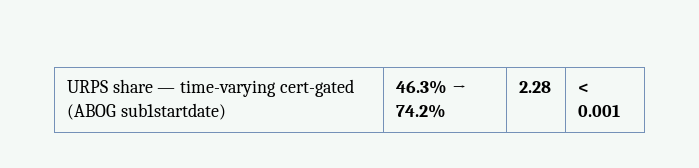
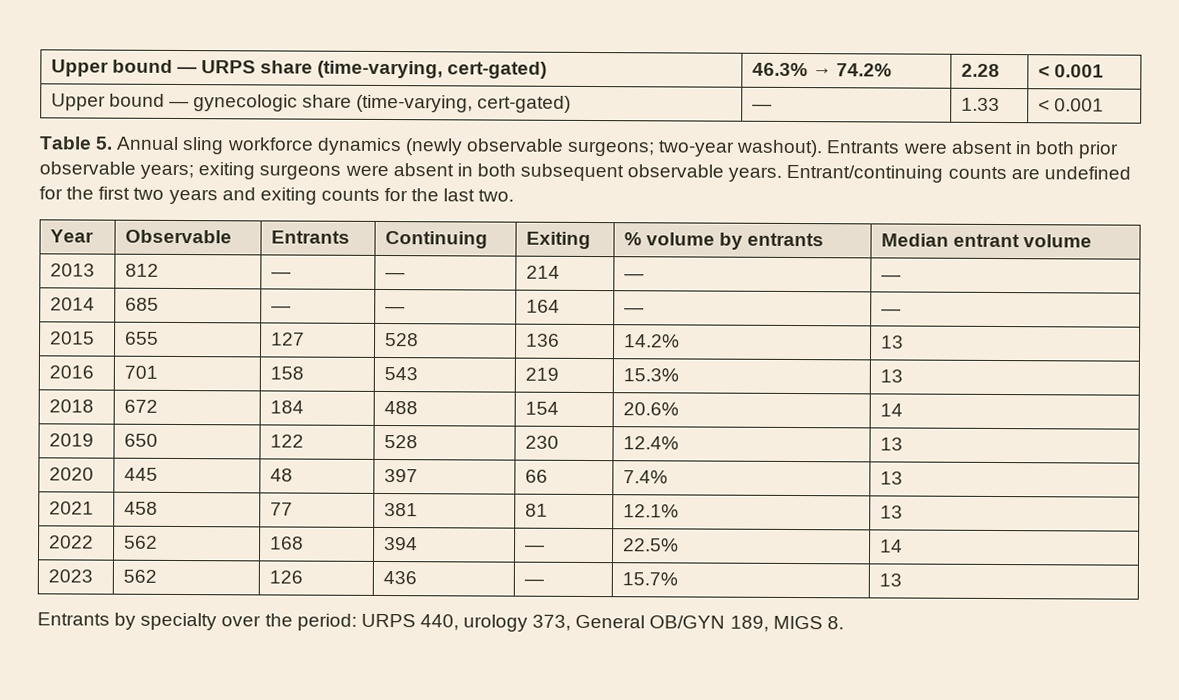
[67,79,354,97] [67,103,226,120] URPS share — time-varying cert-gated (ABOG sub1startdate) -> [50,59,548,79] Upper bound — URPS share (time-varying, cert-gated)
(621, 110) none -> [50,93,572,113] [751,103,772,110] [960,97,1000,111] [1037,98,1104,112] [39,136,1120,159] [39,161,1131,183] [39,186,515,205] [49,229,94,243] [124,229,232,244] [270,230,350,244] [384,230,488,249] [525,231,591,250] [623,232,824,250] [880,233,1092,248] [49,263,95,277] [124,263,159,277] [270,271,291,278] [384,271,405,279] [525,265,560,279] [623,273,644,280] [880,274,901,281] [49,297,95,311] [124,297,159,311] [270,305,291,312] [384,305,405,313] [525,299,560,313] [623,307,644,314] [880,308,901,315] [49,331,95,345] [124,331,159,345] [270,332,305,346] [384,332,419,347] [525,333,560,347] [623,334,680,348] [880,335,904,349] [48,365,94,379] [123,365,158,379] [269,366,304,380] [383,366,418,381] [524,367,559,381] [622,368,679,382] [879,369,903,383] [48,399,94,413] [123,399,158,413] [269,400,304,414] [383,400,418,415] [524,401,559,415] [622,402,679,416] [879,403,903,417] [48,433,94,447] [123,433,158,447] [269,434,304,448] [383,434,418,449] [524,435,559,449] [622,436,679,450] [879,437,903,451] [48,467,94,481] [123,467,158,481] [269,468,293,482] [383,468,418,483] [524,469,548,483] [622,470,668,484] [879,471,903,485] [48,501,94,515] [123,501,158,515] [269,502,293,516] [383,502,418,517] [524,503,548,517] [622,504,679,518] [879,505,903,519] [48,535,94,549] [123,535,158,549] [269,536,304,550] [383,536,418,551] [524,544,545,551] [622,538,679,552] [879,539,903,553] [47,569,93,583] [122,569,157,583] [268,570,303,584] [382,570,417,585] [523,578,544,585] [621,572,678,586] [878,573,902,587] [37,612,844,632] // Upper bound — gynecologic share (time-varying, cert-gated) | — | 1.33 | < 0.001 // Table 5. Annual sling workforce dynamics (newly observable surgeons; two-year washout). Entrants were absent in both prior observable years; exiting surgeons were absent in both subsequent observable years. Entrant/continuing counts are undefined for the first two years and exiting counts for the last two. // Year | Observable | Entrants | Continuing | Exiting | % volume by entrants | Median entrant volume // 2013 | 812 | — | — | 214 | — | — // 2014 | 685 | — | — | 164 | — | — // 2015 | 655 | 127 | 528 | 136 | 14.2% | 13 // 2016 | 701 | 158 | 543 | 219 | 15.3% | 13 // 2018 | 672 | 184 | 488 | 154 | 20.6% | 14 // 2019 | 650 | 122 | 528 | 230 | 12.4% | 13 // 2020 | 445 | 48 | 397 | 66 | 7.4% | 13 // 2021 | 458 | 77 | 381 | 81 | 12.1% | 13 // 2022 | 562 | 168 | 394 | — | 22.5% | 14 // 2023 | 562 | 126 | 436 | — | 15.7% | 13 // Entrants by specialty over the period: URPS 440, urology 373, General OB/GYN 189, MIGS 8.

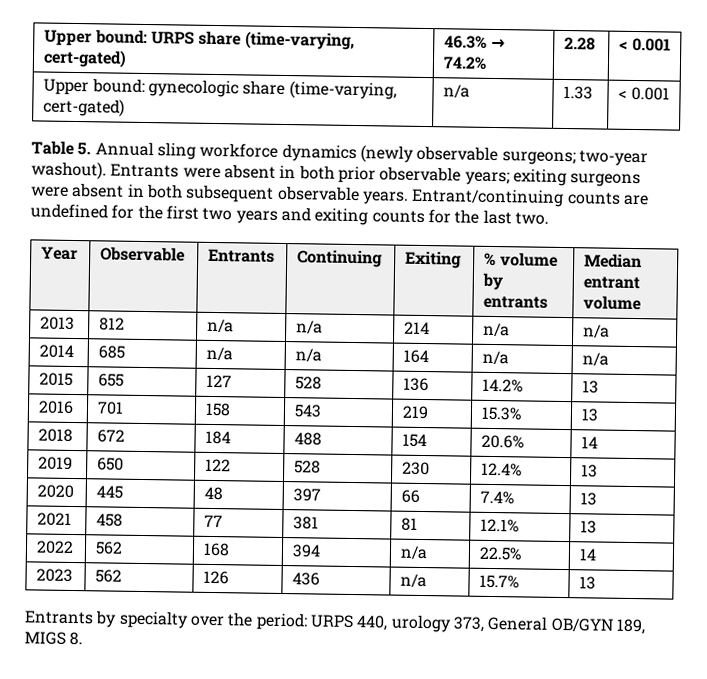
[50,59,197,77] Upper bound — -> [44,29,148,47] Upper bound:
[108,93,189,108] bound — -> [91,78,145,93] bound:
[751,103,772,110] — -> [443,84,471,98] n/a
[270,271,291,278] [384,271,405,279] — | — -> [207,318,235,333] [296,320,324,334] n/a | n/a
[623,273,644,280] [880,274,901,281] — | — -> [483,322,511,337] [583,324,611,338] n/a | n/a
[270,305,291,312] [384,305,405,313] — | — -> [206,346,234,361] [295,348,323,362] n/a | n/a
[623,307,644,314] [880,308,901,315] — | — -> [482,350,510,365] [582,352,610,366] n/a | n/a
[524,544,545,551] — -> [400,545,429,560] n/a
[523,578,544,585] — -> [400,573,428,588] n/a

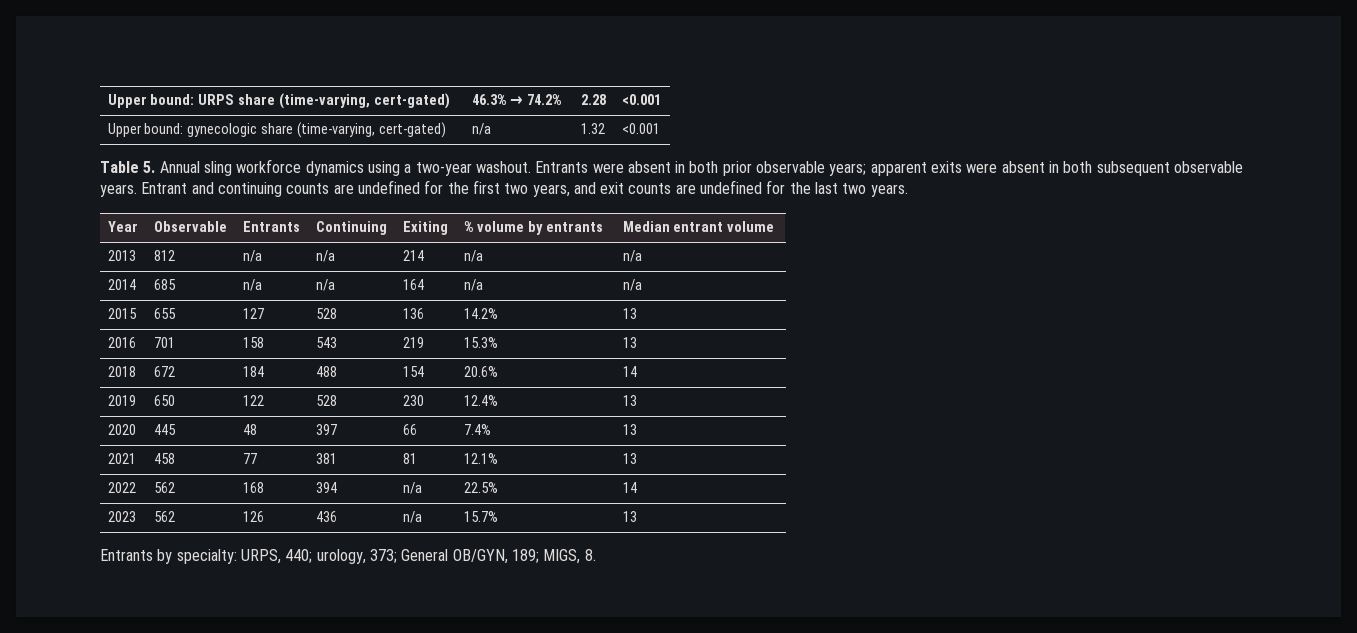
[619,37,671,52] < 0.001 -> [621,94,661,105] <0.001
[563,85,594,100] [618,86,670,101] 1.33 | < 0.001 -> [580,123,605,134] [621,123,660,134] 1.32 | <0.001
[359,145,648,167] [31,161,107,180] (newly observable surgeons; two-year washout). -> [367,161,531,176] using a two-year washout.
[512,168,642,188] exiting surgeons -> [870,161,963,176] apparent exits
[411,187,565,207] Entrant/continuing -> [141,182,282,197] Entrant and continuing
[235,206,425,226] years and exiting counts -> [532,180,763,197] years, and exit counts are undefined
[514,212,549,225] two. -> [842,183,908,197] two years.
[118,610,646,635] [24,631,66,645] specialty over the period: URPS 440, urology 373, General OB/GYN 189, MIGS -> [176,549,581,564] specialty: URPS, 440; urology, 373; General OB/GYN, 189; MIGS,

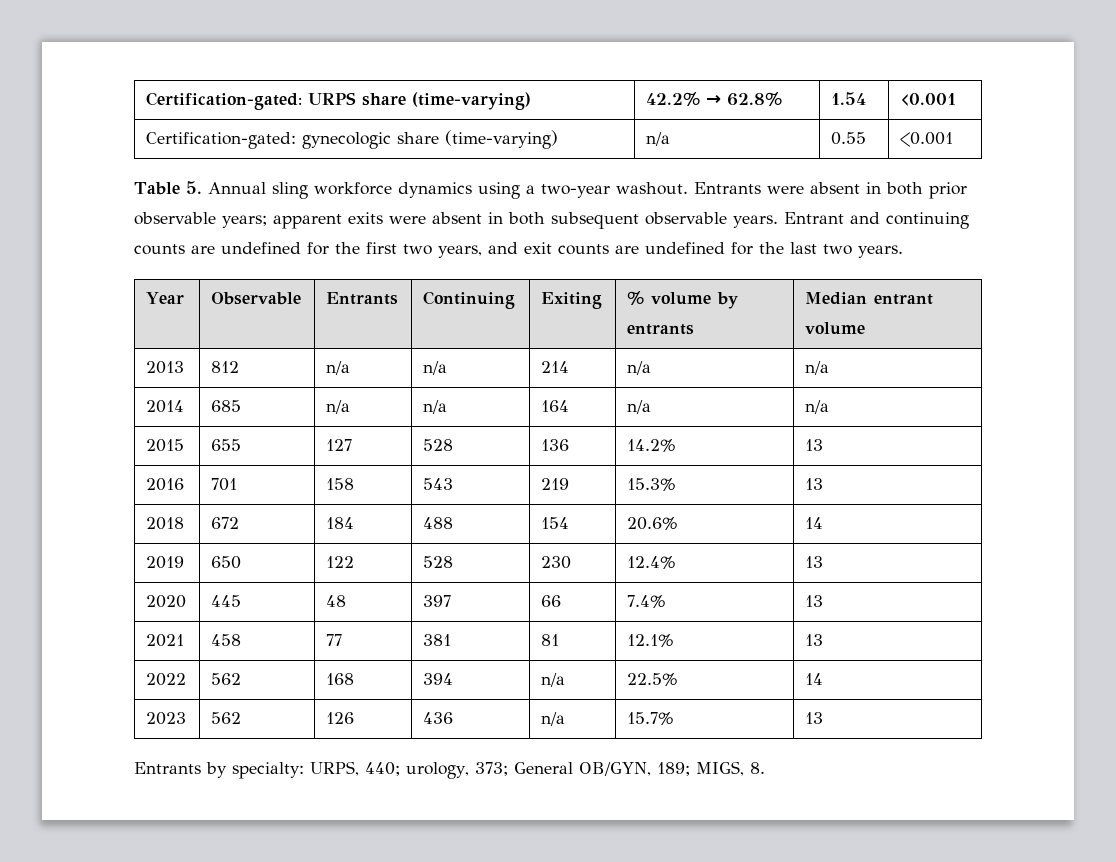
[107,93,451,109] [471,94,563,105] [580,94,606,105] [621,94,661,105] [107,122,447,138] [471,123,491,135] [580,123,605,134] Upper bound: URPS share (time-varying, cert-gated) | 46.3% → 74.2% | 2.28 | <0.001 // Upper bound: gynecologic share (time-varying, cert-gated) | n/a | 1.32 -> [146,92,532,110] [646,92,783,106] [831,92,867,105] [900,93,957,106] [146,130,559,149] [646,132,671,146] [831,132,867,145] Certification-gated: URPS share (time-varying) | 42.2% → 62.8% | 1.54 | <0.001 // Certification-gated: gynecologic share (time-varying) | n/a | 0.55

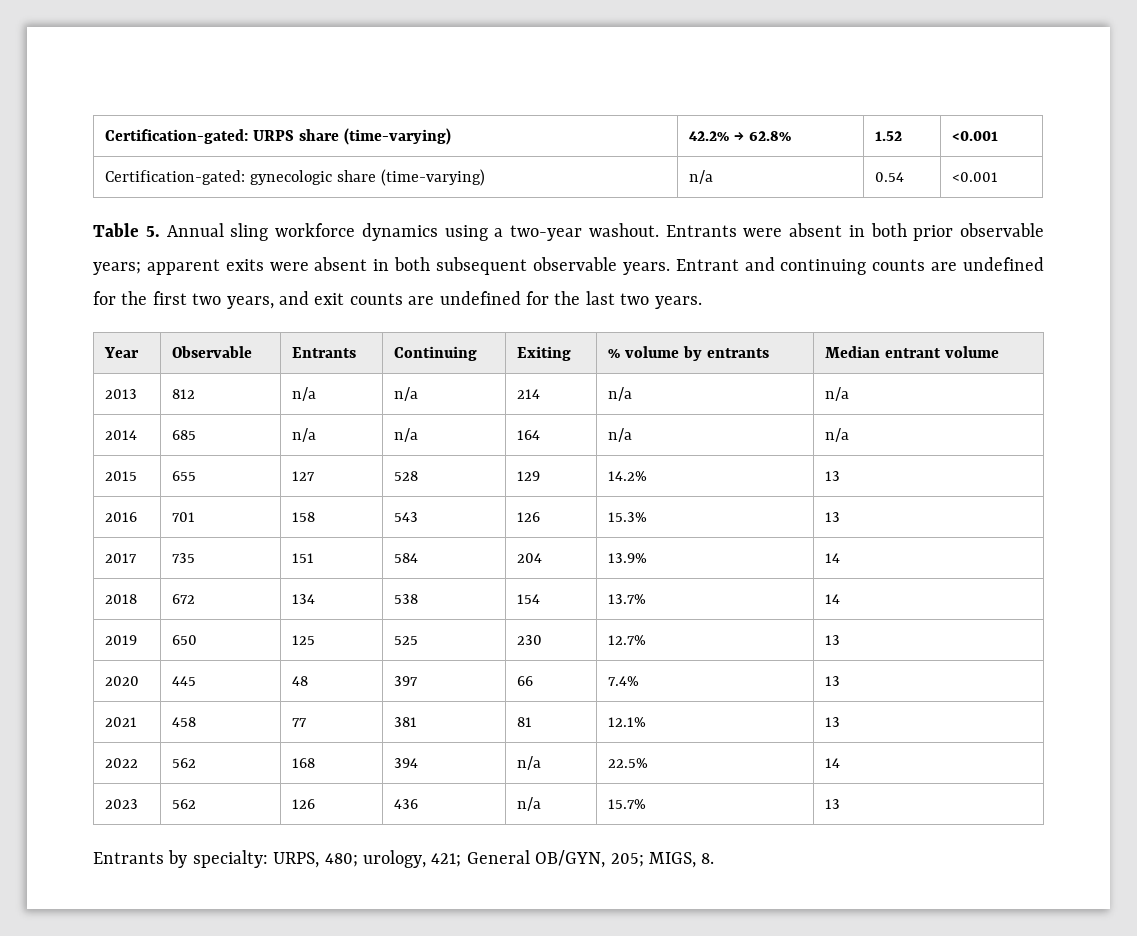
[831,92,867,105] 1.54 -> [875,131,903,141] 1.52
[831,132,867,145] 0.55 -> [875,172,905,182] 0.54
[541,439,570,451] 136 -> [517,471,541,481] 129
[541,478,570,490] 219 -> [517,512,541,522] 126
(824, 484) none -> [105,553,138,563] [172,553,196,563] [292,553,315,563] [394,553,419,563] [517,553,543,563] [608,553,648,563] [825,553,841,563] // 2017 | 735 | 151 | 584 | 204 | 13.9% | 14
[326,517,355,529] [423,517,454,529] 184 | 488 -> [292,594,316,604] [394,594,419,604] 134 | 538
[627,517,679,530] 20.6% -> [608,594,647,604] 13.7%
[326,556,355,568] [423,556,454,568] 122 | 528 -> [292,635,316,645] [394,636,419,645] 125 | 525
[627,556,677,569] 12.4% -> [608,635,647,645] 12.7%
[365,762,508,779] 440; urology, 373; -> [324,850,462,868] 480; urology, 421;
[656,762,690,776] 189; -> [610,853,644,867] 205;

